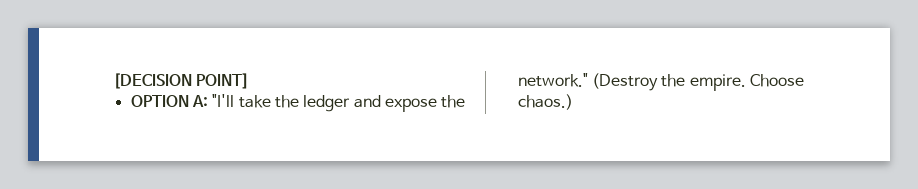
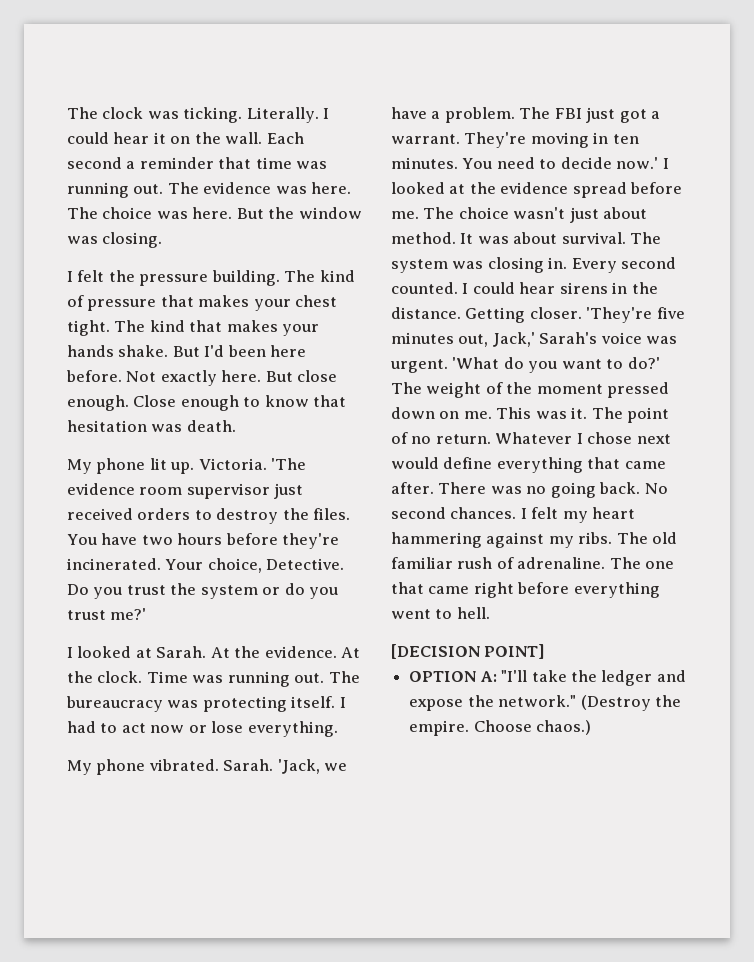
(113, 81) none -> [67,107,330,123] [67,132,304,144] [67,157,328,169] [67,182,352,198] [67,207,362,219] [67,232,163,248] [67,270,355,286] [67,295,338,311] [67,320,320,336] [67,345,307,357] [66,370,338,386] [67,395,347,411] [67,420,236,432] [67,458,307,474] [67,483,304,499] [67,508,351,524] [67,533,340,549] [67,558,345,573] [67,583,339,599] [67,608,147,620] [67,646,361,658] [67,671,360,687] [66,696,346,712] [67,721,338,737] [67,759,348,775] [391,107,661,123] [391,132,639,148] [391,157,669,169] [391,182,683,198] [391,207,648,223] [391,232,662,244] [391,257,677,273] [391,282,658,294] [391,307,685,323] [391,332,678,347] [390,357,660,373] [391,382,670,398] [391,407,670,423] [391,432,671,444] [391,457,666,473] [391,482,668,498] [391,507,636,523] [391,532,678,548] [391,557,675,569] [391,582,660,598] [391,607,490,619] The clock was ticking. Literally. I could hear it on the wall. Each second a reminder that time was running out. The evidence was here. The choice was here. But the window was closing. // I felt the pressure building. The kind of pressure that makes your chest tight. The kind that makes your hands shake. But I'd been here before. Not exactly here. But close enough. Close enough to know that hesitation was death. // My phone lit up. Victoria. 'The evidence room supervisor just received orders to destroy the files. You have two hours before they're incinerated. Your choice, Detective. Do you trust the system or do you trust me?' // I looked at Sarah. At the evidence. At the clock. Time was running out. The bureaucracy was protecting itself. I had to act now or lose everything. // My phone vibrated. Sarah. 'Jack, we have a problem. The FBI just got a warrant. They're moving in ten minutes. You need to decide now.' I looked at the evidence spread before me. The choice wasn't just about method. It was about survival. The system was closing in. Every second counted. I could hear sirens in the distance. Getting closer. 'They're five minutes out, Jack,' Sarah's voice was urgent. 'What do you want to do?' The weight of the moment pressed down on me. This was it. The point of no return. Whatever I chose next would define everything that came after. There was no going back. No second chances. I felt my heart hammering against my ribs. The old familiar rush of adrenaline. The one that came right before everything went to hell. //

